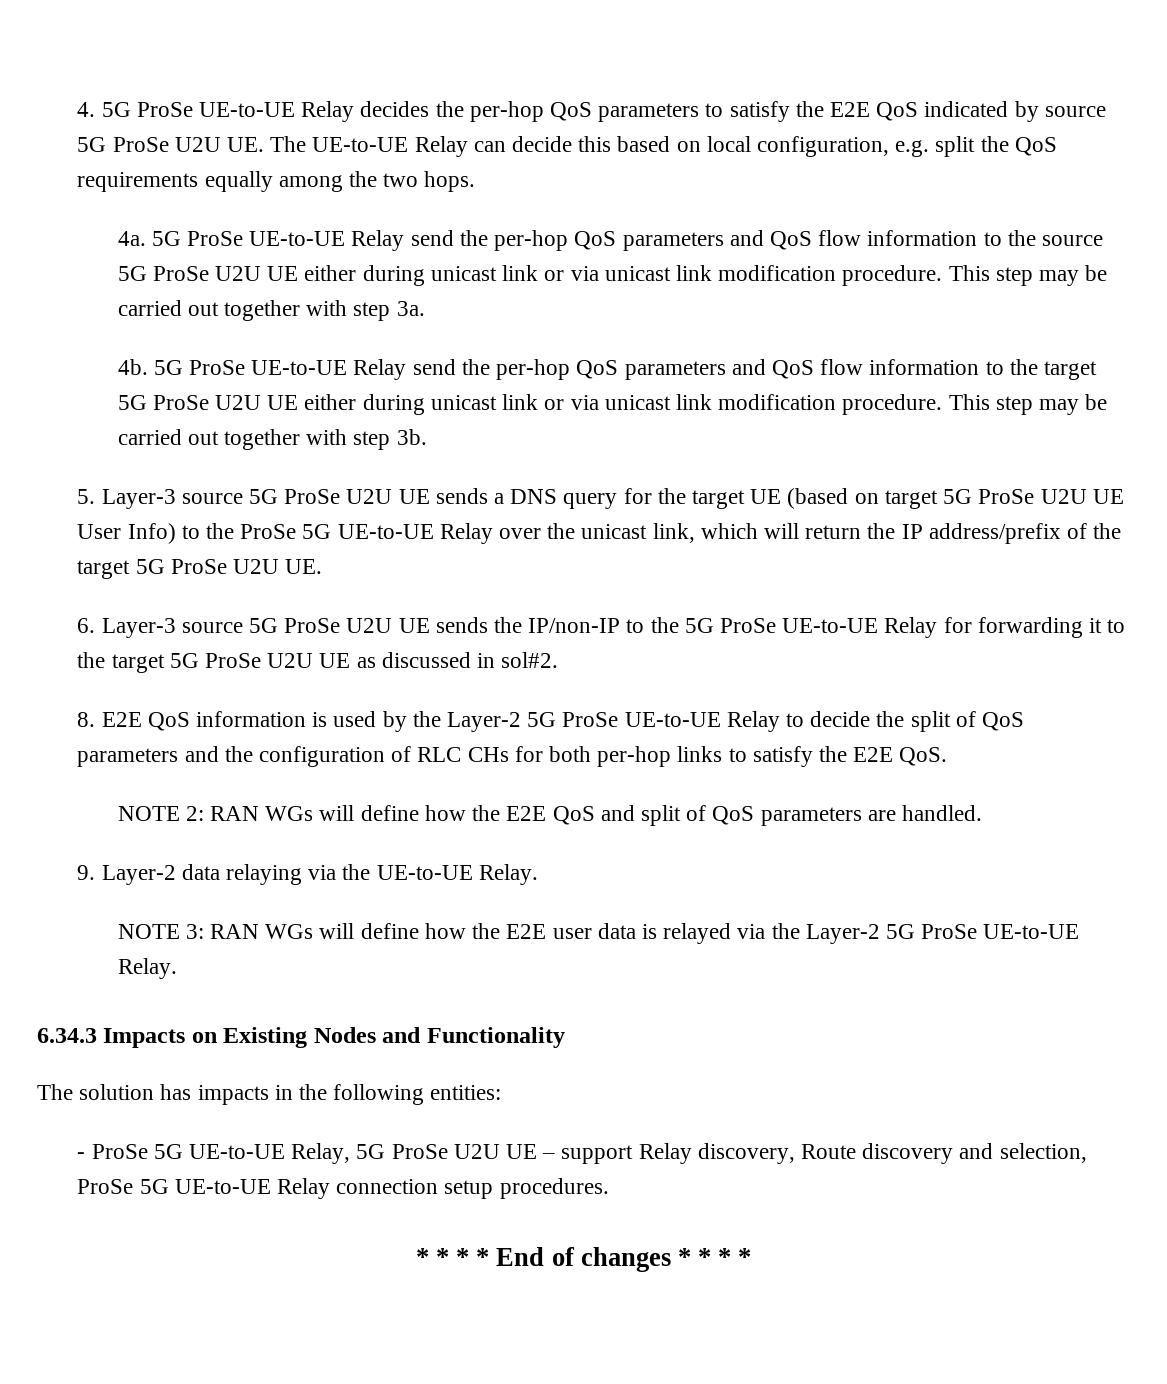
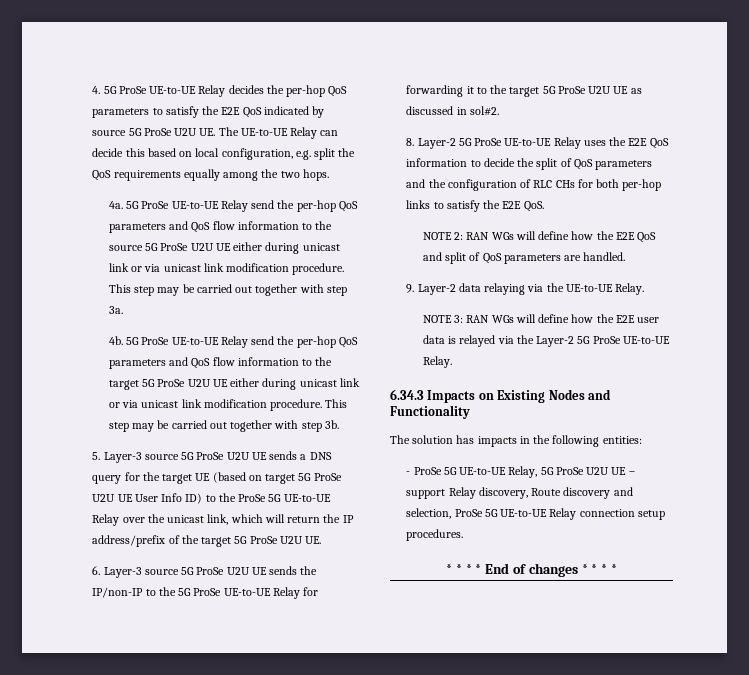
[127,523,176,544] Info) -> [161,493,203,504] Info ID)
[101,711,441,732] E2E QoS information is used by the -> (415, 142) none
(780, 721) none -> [583,137,669,149] [406,158,468,167] uses the E2E QoS information

